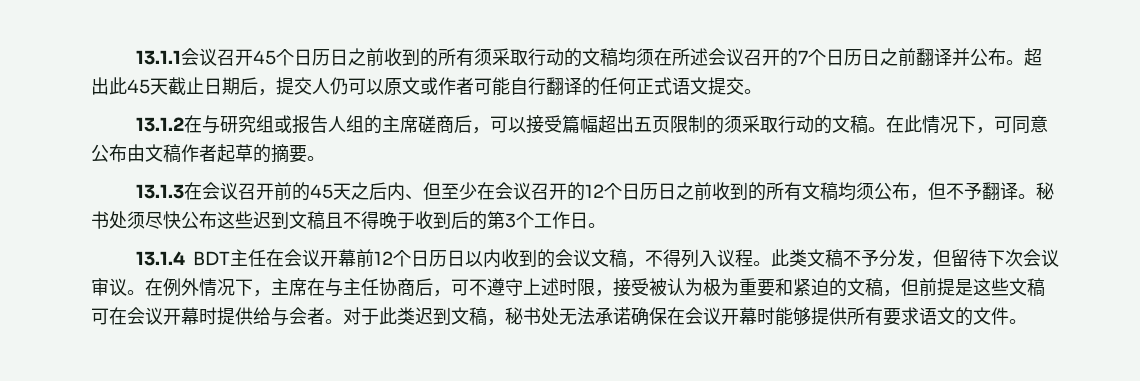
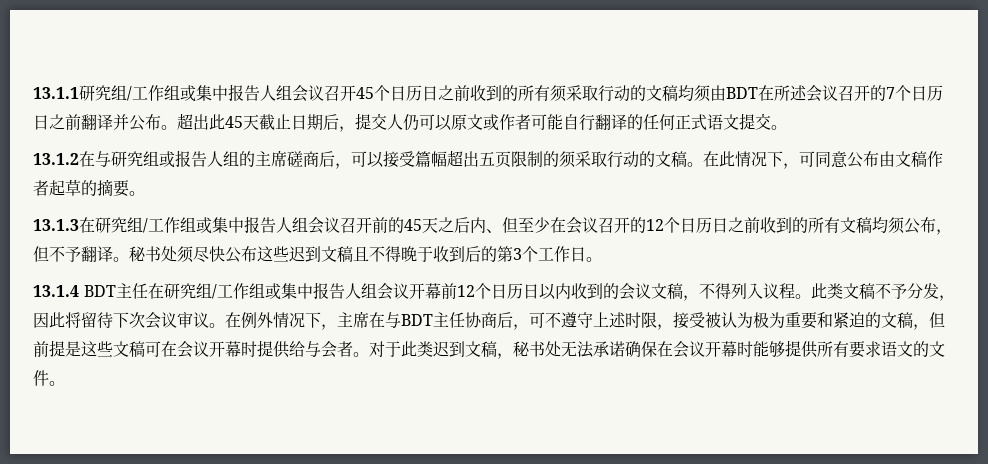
(181, 57) none -> [79,84,292,102] 研究组/工作组或集中报告人组
(654, 57) none -> [710,85,758,101] 由BDT
(202, 191) none -> [95,216,308,234] 研究组/工作组或集中报告人组
(284, 258) none -> [163,282,377,300] 研究组/工作组或集中报告人组
[933,249,951,267] 但 -> [33,312,81,328] 因此将
(343, 287) none -> [401,314,433,326] BDT

